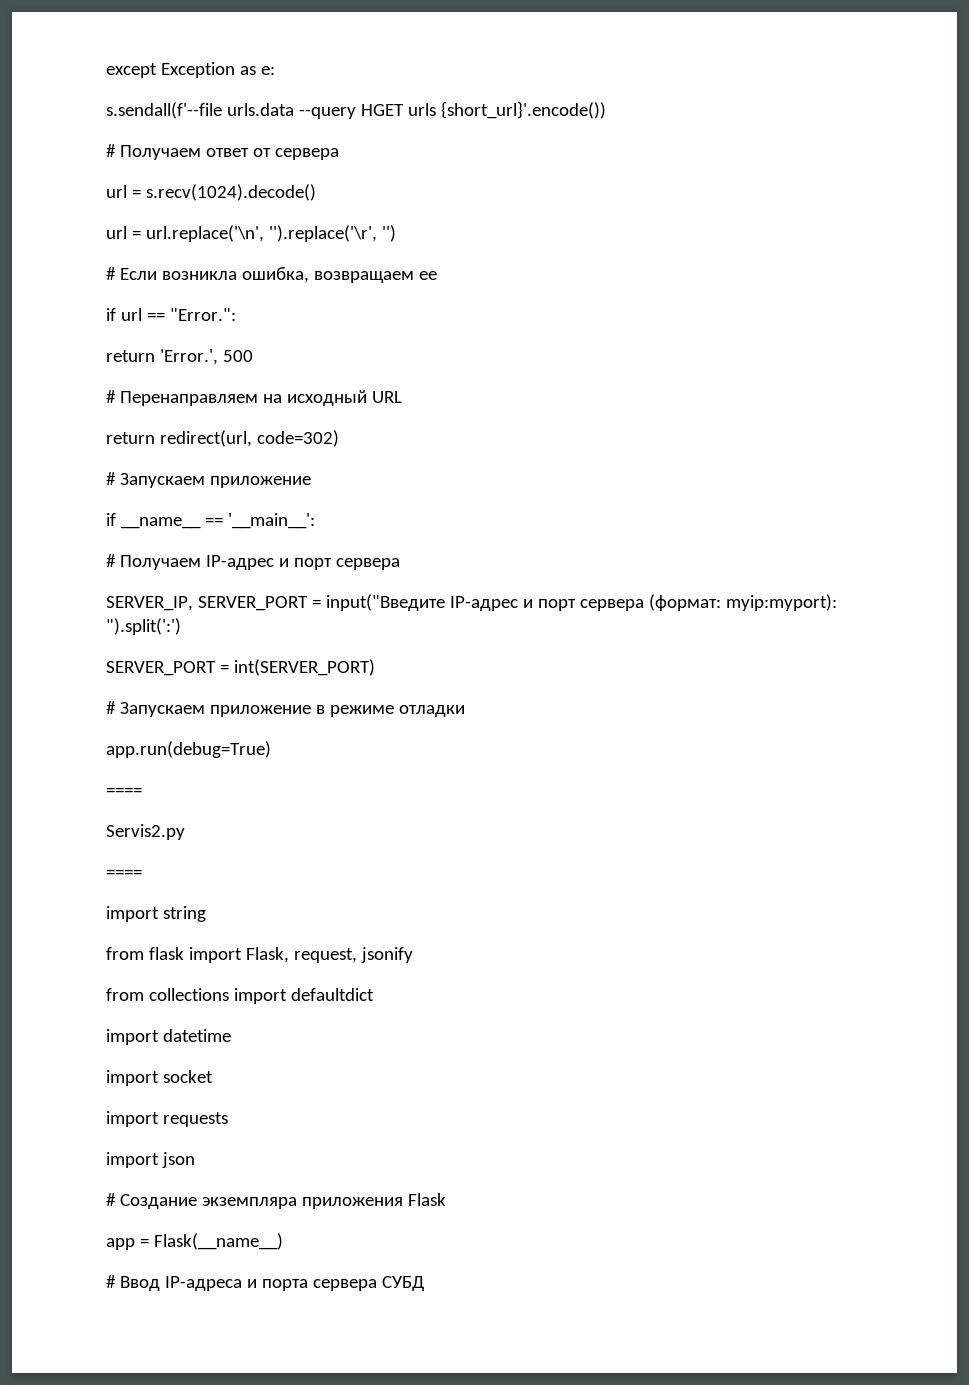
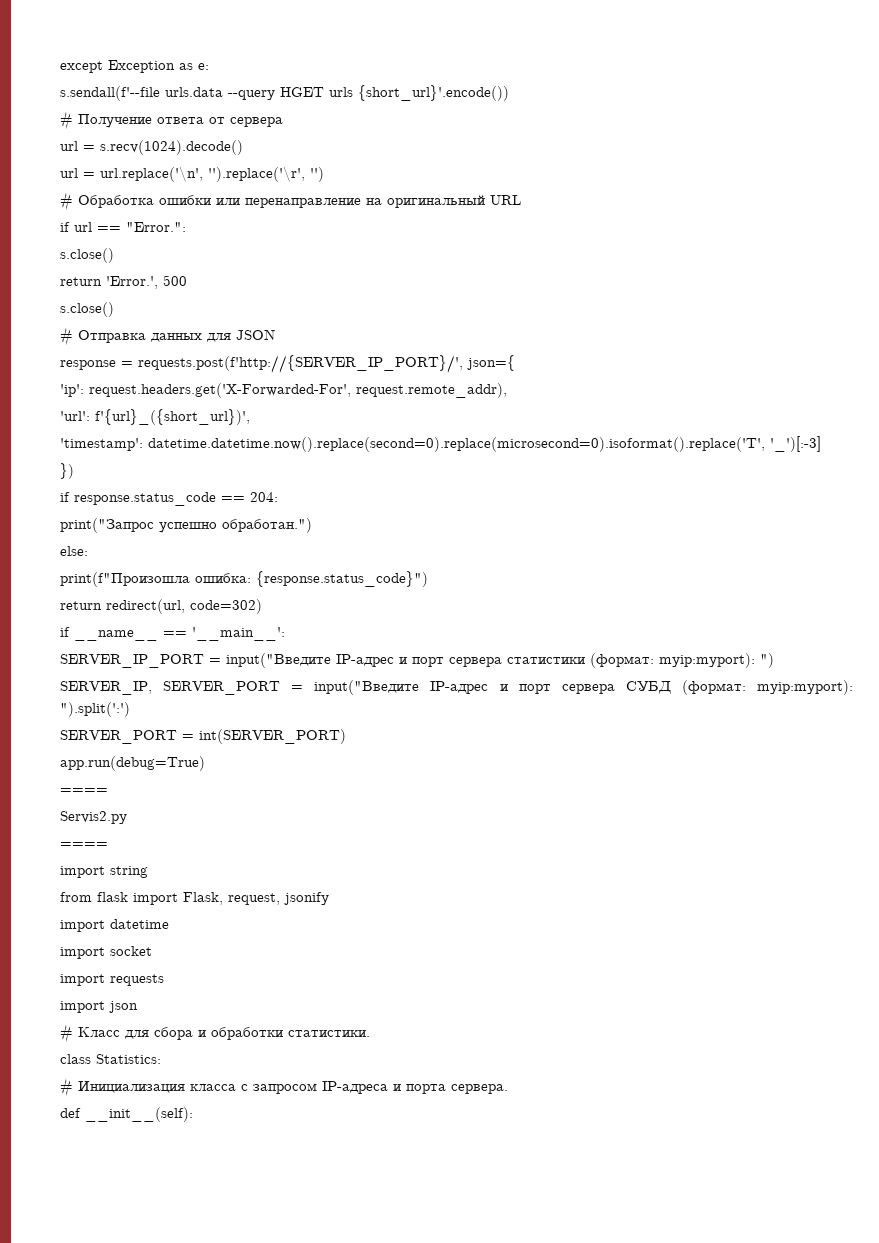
[119,145,249,160] Получаем ответ -> [78,114,204,128] Получение ответа
[119,267,437,283] Если возникла ошибка, возвращаем ее -> [78,195,521,208] Обработка ошибки или перенаправление на оригинальный URL
(236, 314) none -> [60,248,114,263] // s.close()
[106,390,402,406] // # Перенаправляем на исходный URL -> [60,302,114,317] [60,327,275,346] [60,355,515,373] [60,383,507,398] [60,409,250,425] [60,436,821,452] [60,463,74,479] [60,492,278,506] [60,518,312,533] [60,546,88,556] [60,571,428,587] // s.close() // # Отправка данных для JSON // response = requests.post(f'http://{SERVER_IP_PORT}/', json={ // 'ip': request.headers.get('X-Forwarded-For', request.remote_addr), // 'url': f'{url}_({short_url})', // 'timestamp': datetime.datetime.now().replace(second=0).replace(microsecond=0).isoformat().replace('T', '_')[:-3] // }) // if response.status_code == 204: // print("Запрос успешно обработан.") // else: // print(f"Произошла ошибка: {response.status_code}")
[106,472,311,488] // # Запускаем приложение -> (262, 606) none
[106,554,400,570] # Получаем IP-адрес и порт сервера -> [60,653,774,668] SERVER_IP_PORT = input("Введите IP-адрес и порт сервера статистики (формат: myip:myport): ")
(644, 605) none -> [625,681,671,694] СУБД
[106,701,465,717] // # Запускаем приложение в режиме отладки -> (346, 736) none
[106,988,374,1004] // from collections import defaultdict -> (329, 898) none
[119,1193,446,1209] [106,1233,283,1250] [106,1275,424,1291] Создание экземпляра приложения Flask // app = Flask(__name__) // # Ввод IP-адреса и порта сервера СУБД -> [78,1027,370,1040] [60,1054,161,1064] [60,1078,508,1097] [60,1107,193,1122] Класс для сбора и обработки статистики. // class Statistics: // # Инициализация класса с запросом IP-адреса и порта сервера. // def __init__(self):

